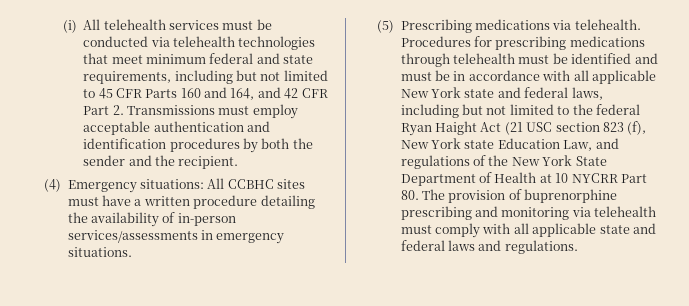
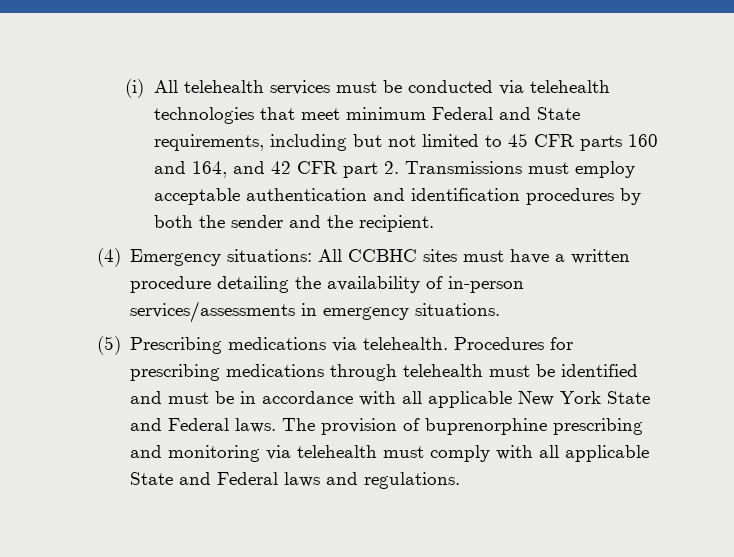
[209,53,314,64] federal and state -> [431,107,580,120] Federal and State
[145,89,178,98] Parts -> [579,135,622,151] parts
[83,106,110,115] Part -> [342,162,378,178] part
[464,87,603,100] [400,104,640,118] [400,121,647,136] [400,138,619,151] [400,155,607,169] [400,172,647,186] [400,190,419,200] state and federal laws, including but not limited to the federal Ryan Haight Act (21 USC section 823 (f), New York state Education Law, and regulations of the New York State Department of Health at 10 NYCRR Part 80. -> [607,391,651,404] [130,418,277,433] State and Federal laws.
[599,223,656,234] [400,240,445,251] state and federal -> [130,472,279,485] State and Federal

